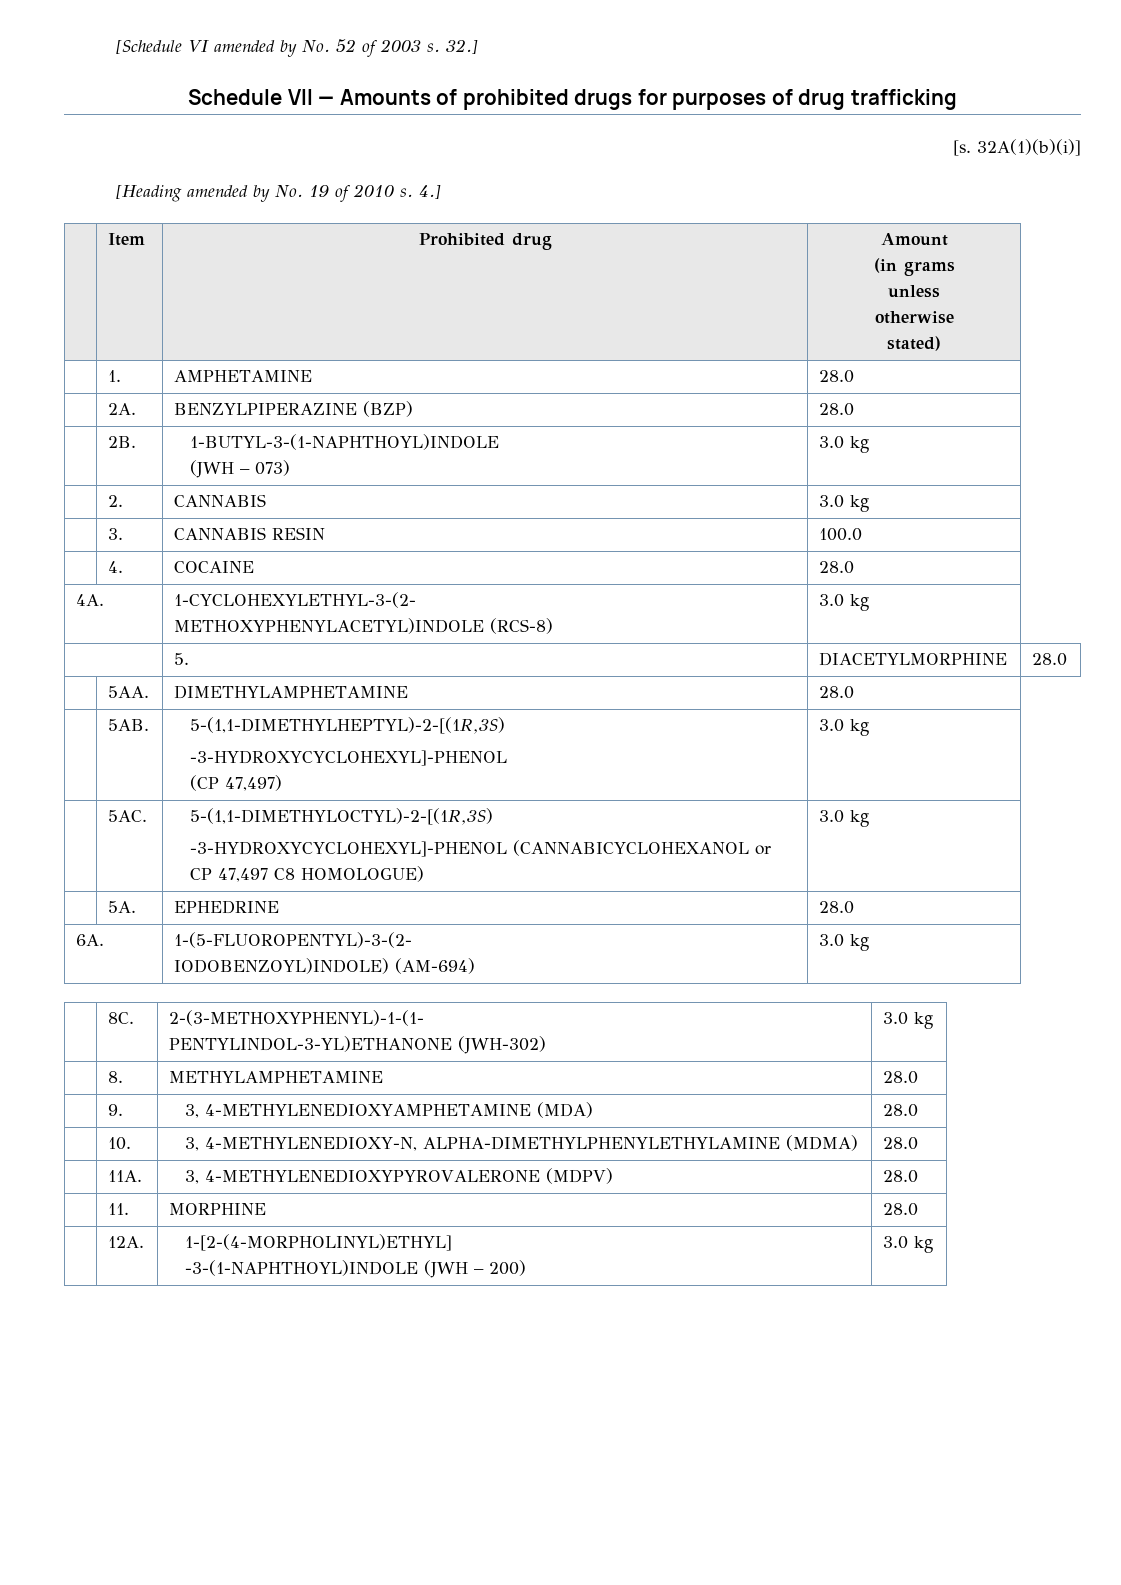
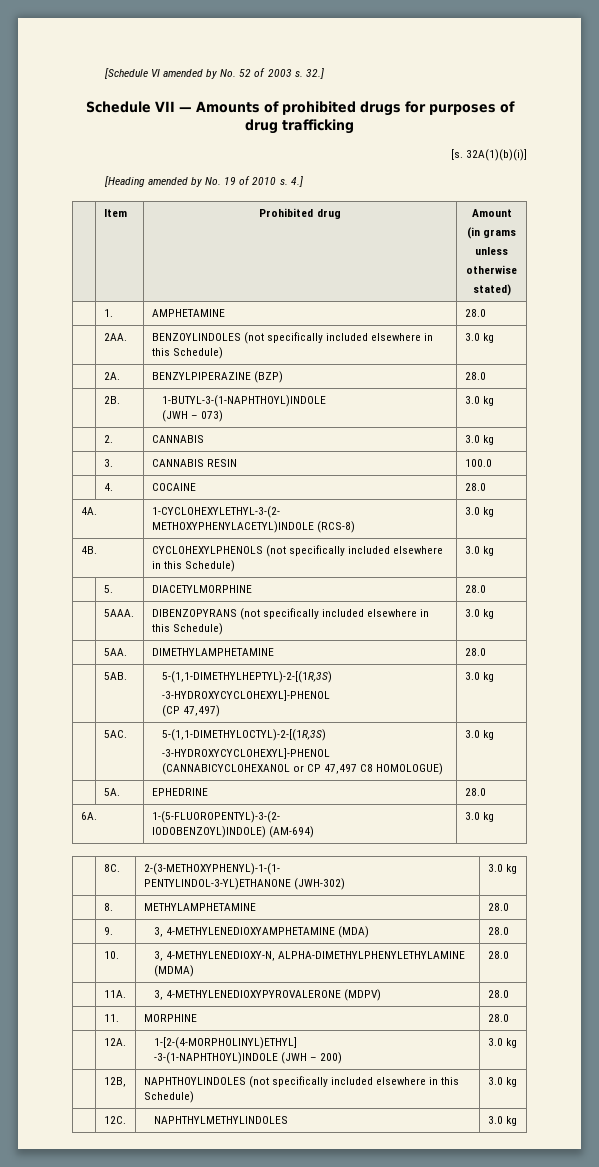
(854, 376) none -> [103,333,127,341] [151,332,434,344] [151,347,223,359] [464,333,494,343] // | 2AA. | BENZOYLINDOLES (not specifically included elsewhere in this Schedule) | 3.0 kg
[173,653,189,665] [818,652,1007,666] [1031,653,1067,666] | 5. | DIACETYLMORPHINE | 28.0 -> [80,546,97,554] [151,545,444,557] [151,560,235,572] [464,546,494,556] [103,585,113,593] [151,585,252,593] [464,585,486,593] [103,609,134,617] [151,608,430,620] [151,623,223,635] [464,609,494,619] 4B. | CYCLOHEXYLPHENOLS (not specifically included elsewhere in this Schedule) | 3.0 kg // | 5. | DIACETYLMORPHINE | 28.0 // | 5AAA. | DIBENZOPYRANS (not specifically included elsewhere in this Schedule) | 3.0 kg
(933, 1244) none -> [103,1077,126,1087] [143,1076,460,1088] [143,1091,194,1103] [487,1077,517,1087] [103,1116,126,1124] [153,1116,288,1124] [487,1116,517,1126] // | 12B, | NAPHTHOYLINDOLES (not specifically included elsewhere in this Schedule) | 3.0 kg // | 12C. | NAPHTHYLMETHYLINDOLES | 3.0 kg

